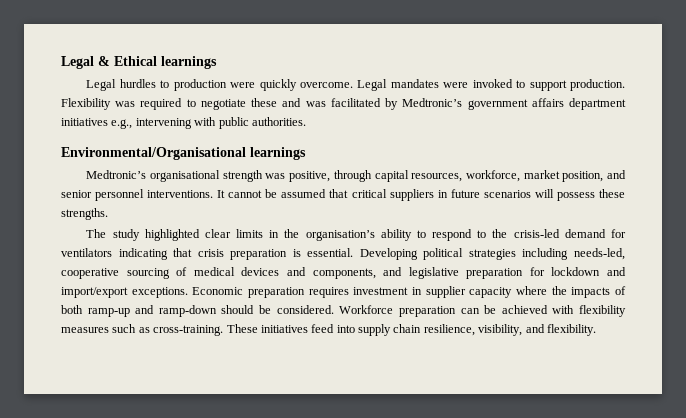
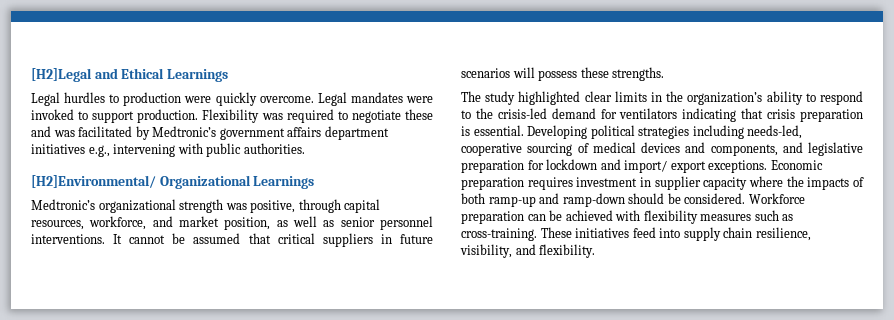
[61,56,217,69] Legal & Ethical learnings -> [31,68,228,82] [H2]Legal and Ethical Learnings
[61,147,306,160] [86,170,221,182] Environmental/Organisational learnings // Medtronic’s organisational -> [31,175,315,189] [31,199,176,213] [H2]Environmental/ Organizational Learnings // Medtronic’s organizational
(520, 176) none -> [152,216,173,227] and
[606,170,626,179] and -> [276,216,335,227] as well as
[305,230,375,241] organisation’s -> [687,92,763,105] organization’s
[61,287,128,298] import/export -> [624,160,706,173] import/ export

